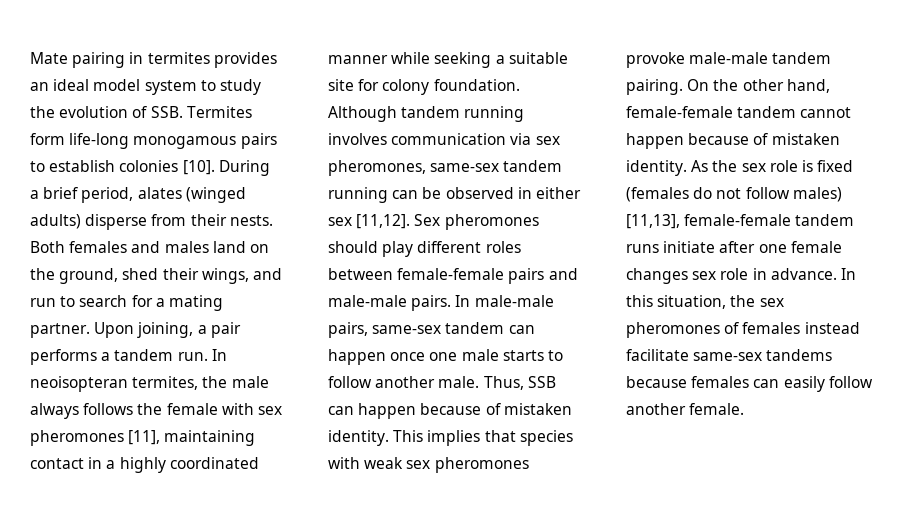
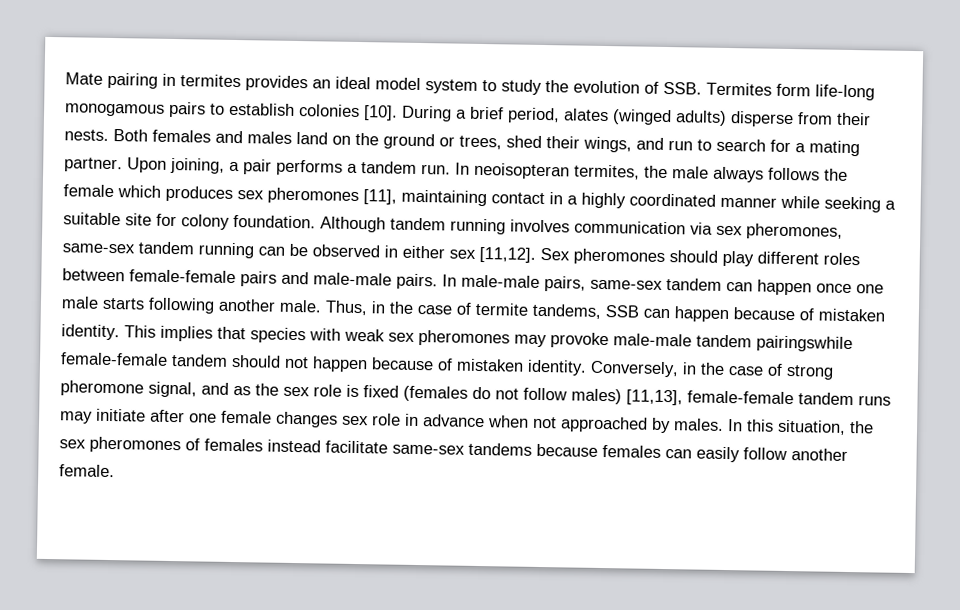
[59,268,119,284] ground, -> [383,133,502,150] ground or trees,
[221,403,254,415] with -> [117,185,233,202] which produces
[547,350,563,361] [328,376,372,388] to follow -> [148,297,215,314] following
(524, 383) none -> [371,301,602,319] in the case of termite tandems,
(529, 465) none -> [514,334,547,348] may
[626,79,830,95] [626,106,852,118] [626,133,840,149] [626,160,709,176] pairing. On the other hand, female-female tandem cannot happen because of mistaken identity. As -> [756,335,853,353] [60,352,834,380] [60,380,251,398] pairingswhile female-female tandem should not happen because of mistaken identity. Conversely, in the case of strong pheromone signal, and as
(659, 248) none -> [60,411,93,424] may
[770,268,837,280] advance. -> [423,414,724,434] advance when not approached by males.

